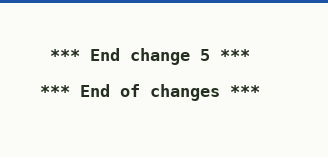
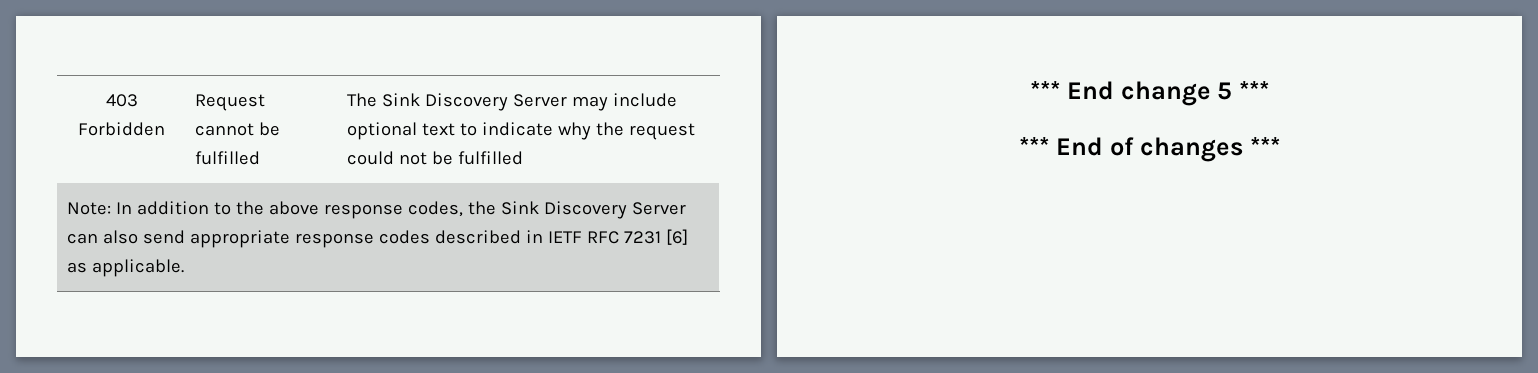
(49, 55) none -> [105,94,138,107] [78,122,165,136] [194,94,265,111] [194,122,280,136] [194,151,260,165] [346,93,677,111] [346,122,695,140] [346,151,523,165] [66,201,686,219] [66,229,688,248] [66,259,184,277] 403 Forbidden | Request cannot be fulfilled | The Sink Discovery Server may include optional text to indicate why the request could not be fulfilled // Note: In addition to the above response codes, the Sink Discovery Server can also send appropriate response codes described in IETF RFC 7231 [6] as applicable. //

